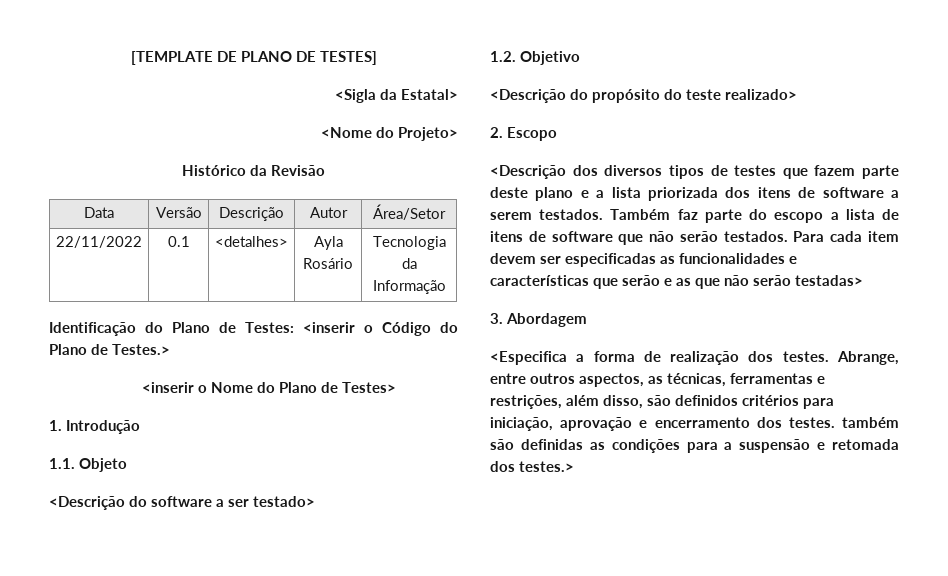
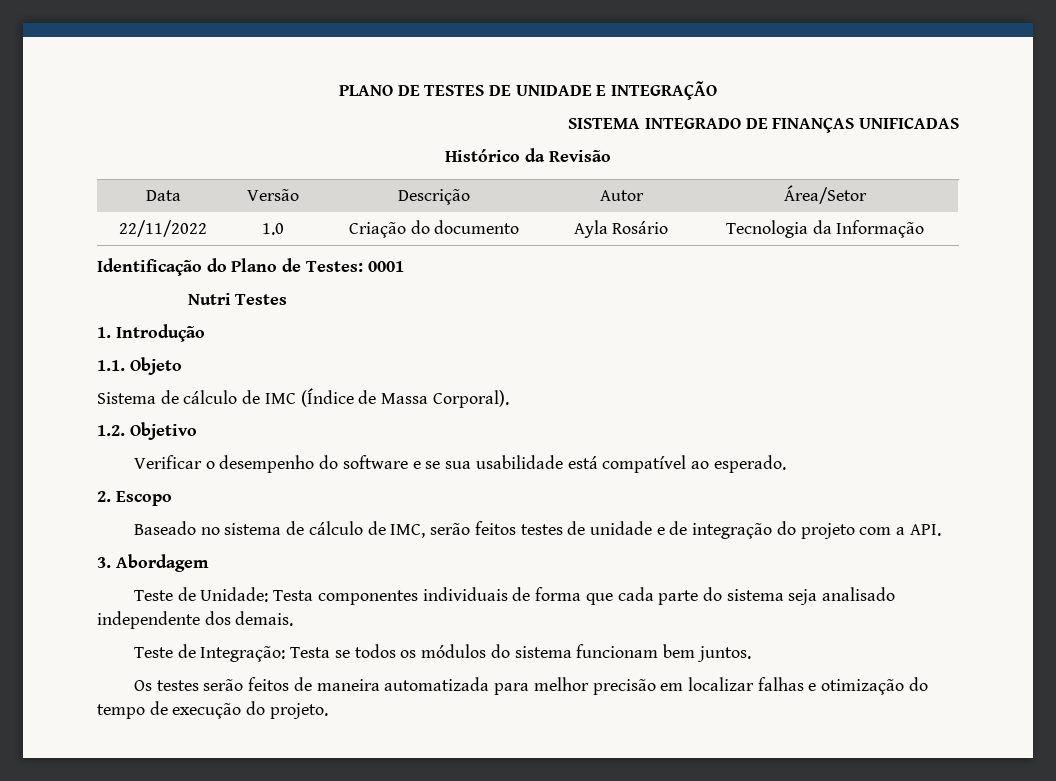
[130,51,377,65] [335,89,458,103] [321,127,458,141] [TEMPLATE DE PLANO DE TESTES] // <Sigla da Estatal> // <Nome do Projeto> -> [338,81,718,100] [568,118,960,133] PLANO DE TESTES DE UNIDADE E INTEGRAÇÃO // SISTEMA INTEGRADO DE FINANÇAS UNIFICADAS
[167,236,190,247] [215,236,288,247] 0.1 | <detalhes> -> [262,223,284,235] [348,220,520,238] 1.0 | Criação do documento
[303,322,458,336] [49,344,170,355] [142,382,397,393] [49,420,140,434] [49,458,127,472] [49,496,315,510] [490,51,580,65] [490,89,797,103] [490,127,557,141] [490,165,899,179] [490,187,899,201] [490,209,899,223] [490,231,899,245] [490,253,797,267] [490,275,863,289] [490,313,587,327] [490,351,899,365] [490,373,825,387] [490,395,834,409] [490,417,899,431] [490,439,899,453] [490,461,574,472] <inserir o Código do Plano de Testes.> // <inserir o Nome do Plano de Testes> // 1. Introdução // 1.1. Objeto // <Descrição do software a ser testado> // 1.2. Objetivo // <Descrição do propósito do teste realizado> // 2. Escopo // <Descrição dos diversos tipos de testes que fazem parte deste plano e a lista priorizada dos itens de software a serem testados. Também faz parte do escopo a lista de itens de software que não serão testados. Para cada item devem ser especificadas as funcionalidades e características que serão e as que não serão testadas> // 3. Abordagem // <Especifica a forma de realização dos testes. Abrange, entre outros aspectos, as técnicas, ferramentas e restrições, além disso, são definidos critérios para iniciação, aprovação e encerramento dos testes. também são definidas as condições para a suspensão e retomada dos testes.> -> [367,261,404,272] [187,293,288,305] [97,324,205,342] [97,357,182,375] [97,388,509,408] [97,422,197,440] [134,455,786,473] [97,491,172,506] [134,521,941,539] [97,554,209,572] [134,587,896,605] [97,611,294,629] [134,644,751,662] [134,677,928,695] [97,701,328,719] 0001 // Nutri Testes // 1. Introdução // 1.1. Objeto // Sistema de cálculo de IMC (Índice de Massa Corporal). // 1.2. Objetivo // Verificar o desempenho do software e se sua usabilidade está compatível ao esperado. // 2. Escopo // Baseado no sistema de cálculo de IMC, serão feitos testes de unidade e de integração do projeto com a API. // 3. Abordagem // Teste de Unidade: Testa componentes individuais de forma que cada parte do sistema seja analisado independente dos demais. // Teste de Integração: Testa se todos os módulos do sistema funcionam bem juntos. // Os testes serão feitos de maneira automatizada para melhor precisão em localizar falhas e otimização do tempo de execução do projeto.

